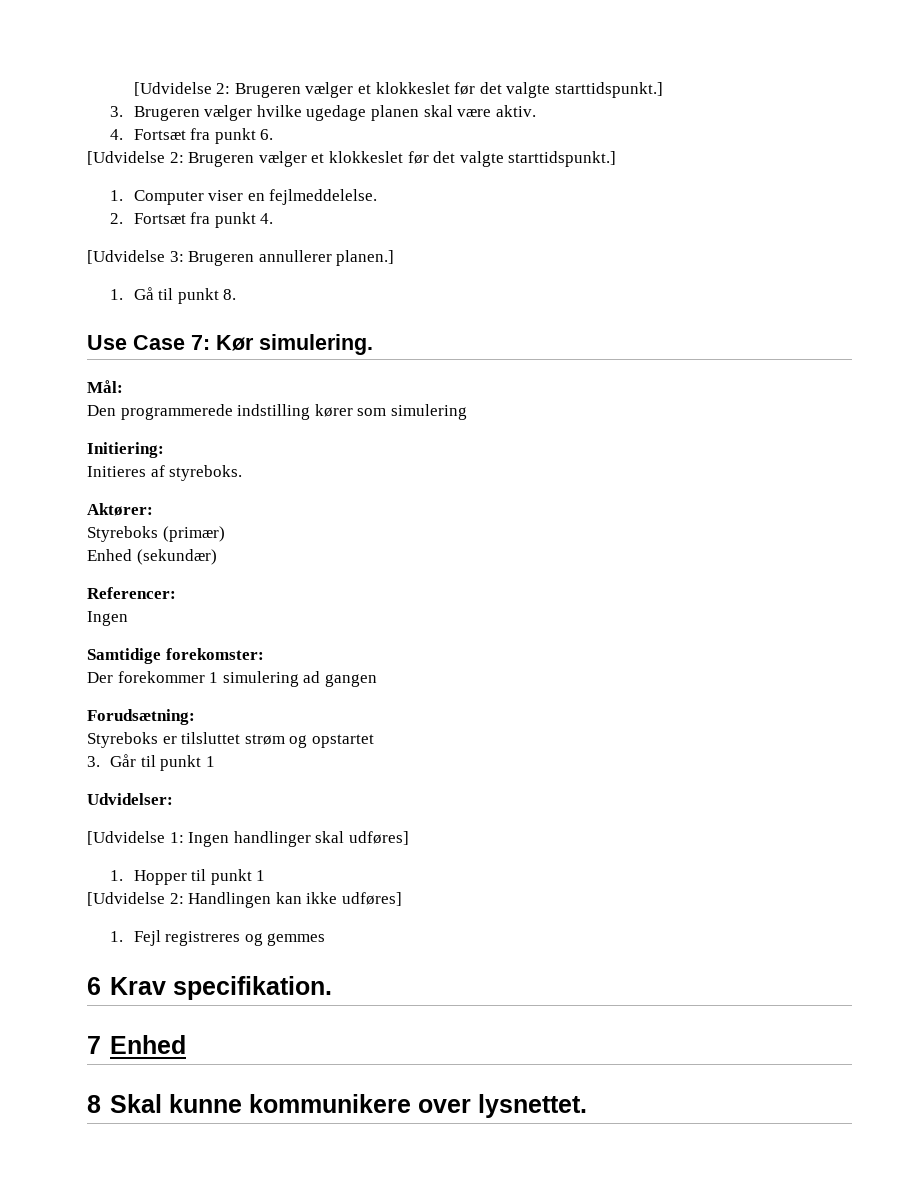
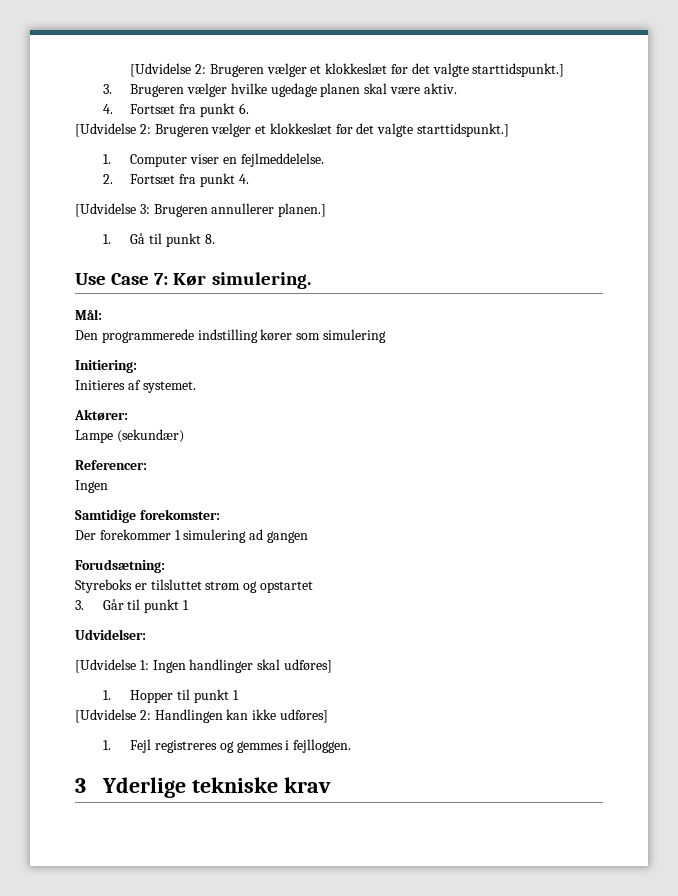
[133,82,450,98] [Udvidelse 2: Brugeren vælger et klokkeslet -> [130,63,388,77] [Udvidelse 2: Brugeren vælger et klokkeslæt
[328,151,403,163] klokkeslet -> [269,123,332,134] klokkeslæt
[169,465,243,481] styreboks. -> [142,381,196,393] systemet.
[87,526,225,542] [87,549,132,561] Styreboks (primær) // Enhed -> [75,430,113,443] Lampe
[87,976,333,1000] [87,1035,187,1054] [87,1094,588,1118] // 6 Krav specifikation. // 7 Enhed // 8 Skal kunne kommunikere over lysnettet. -> [285,739,352,753] [75,777,331,798] i fejlloggen. // 3 Yderlige tekniske krav

